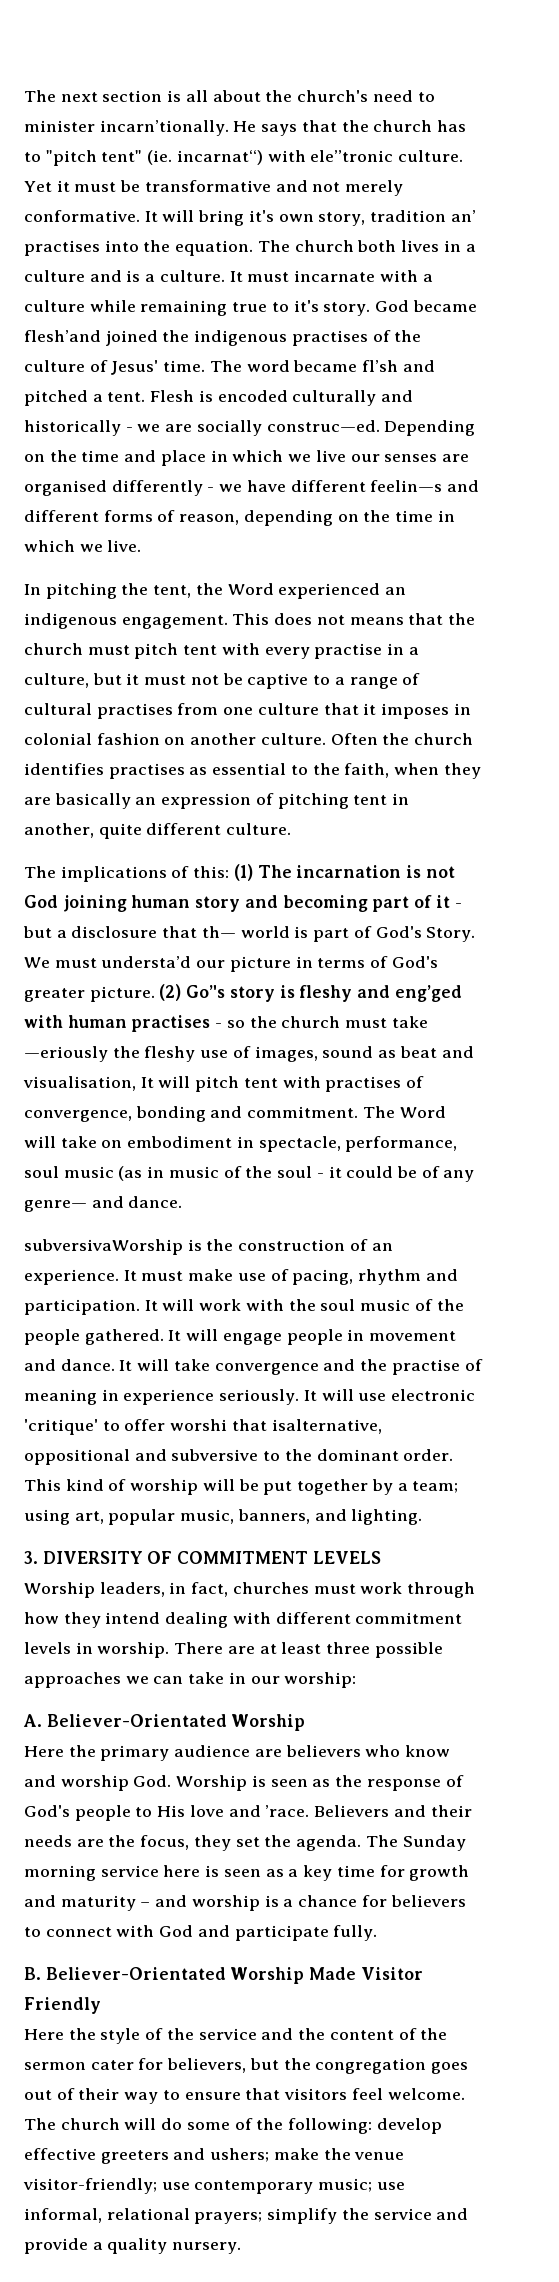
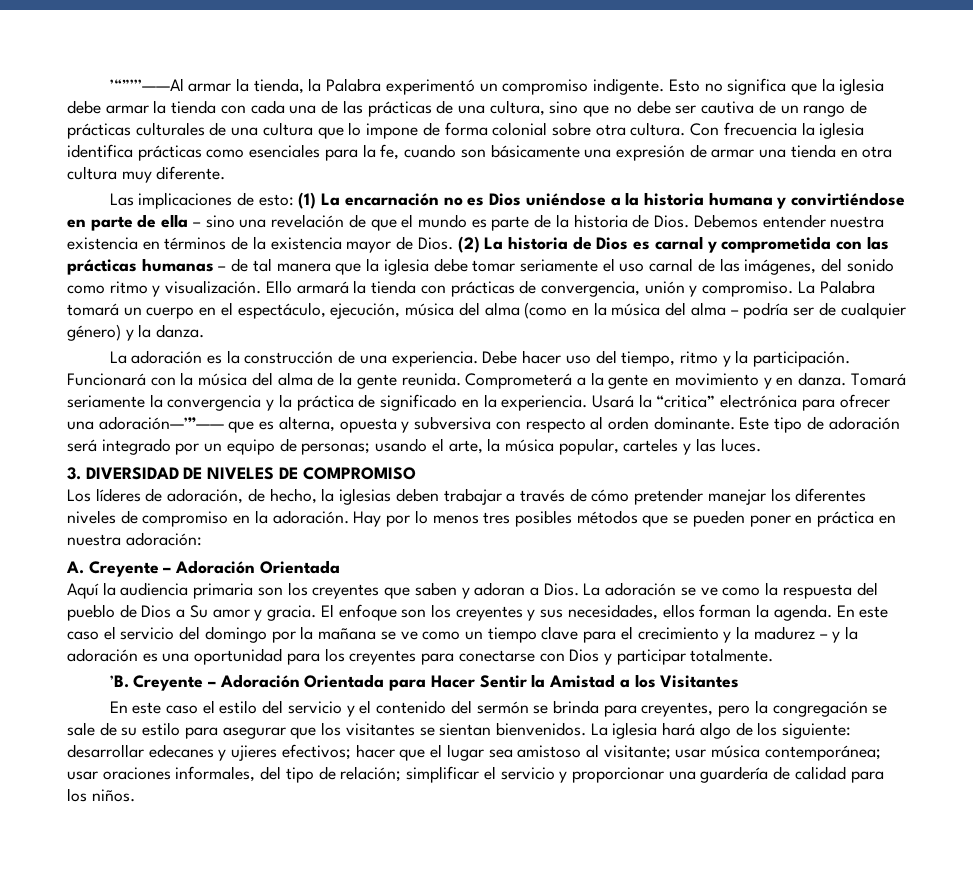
[24,90,435,102] [24,120,467,136] [24,150,464,166] [24,180,404,196] [24,210,476,226] [24,240,476,256] [24,270,433,282] [24,300,477,316] [24,330,422,346] [24,360,435,375] [24,390,414,406] [24,420,476,436] [24,450,469,466] [24,480,480,496] [24,510,455,526] [24,540,142,552] [24,583,407,599] [24,613,476,629] [24,643,419,659] [24,673,421,689] [24,703,471,719] [24,733,474,745] [24,763,481,779] [24,793,410,809] [24,823,292,839] [24,864,455,882] [24,895,462,912] [23,926,476,942] [24,956,438,972] [24,984,462,1002] [24,1015,428,1032] [24,1046,474,1062] [23,1076,425,1092] [24,1106,446,1122] [24,1136,458,1152] [24,1166,475,1182] [24,1196,183,1212] [24,1239,393,1255] [24,1269,458,1285] [24,1299,464,1315] [24,1329,457,1345] [24,1359,483,1375] [24,1389,476,1405] [24,1419,382,1435] [24,1449,454,1465] [24,1479,459,1495] [24,1509,423,1525] [24,1551,381,1564] [24,1582,476,1598] [24,1612,463,1628] [24,1642,443,1658] [24,1672,357,1688] [23,1714,306,1731] [24,1745,451,1761] [24,1775,464,1791] [24,1805,472,1821] [24,1835,466,1851] [24,1865,470,1881] [24,1895,466,1911] [24,1925,378,1941] [24,1967,423,1984] [24,1997,101,2014] [24,2028,448,2044] [24,2058,469,2074] [24,2088,465,2104] [24,2118,442,2134] [24,2148,405,2164] [23,2178,405,2194] [24,2208,469,2224] [24,2238,242,2254] The next section is all about the church's need to minister incarn’tionally. He says that the church has to "pitch tent" (ie. incarnat“) with ele”tronic culture. Yet it must be transformative and not merely conformative. It will bring it's own story, tradition an’ practises into the equation. The church both lives in a culture and is a culture. It must incarnate with a culture while remaining true to it's story. God became flesh’and joined the indigenous practises of the culture of Jesus' time. The word became fl’sh and pitched a tent. Flesh is encoded culturally and historically - we are socially construc—ed. Depending on the time and place in which we live our senses are organised differently - we have different feelin—s and different forms of reason, depending on the time in which we live. // In pitching the tent, the Word experienced an indigenous engagement. This does not means that the church must pitch tent with every practise in a culture, but it must not be captive to a range of cultural practises from one culture that it imposes in colonial fashion on another culture. Often the church identifies practises as essential to the faith, when they are basically an expression of pitching tent in another, quite different culture. // The implications of this: (1) The incarnation is not God joining human story and becoming part of it - but a disclosure that th— world is part of God's Story. We must understa’d our picture in terms of God's greater picture. (2) Go’'s story is fleshy and eng’ged with human practises - so the church must take —eriously the fleshy use of images, sound as beat and visualisation, It will pitch tent with practises of convergence, bonding and commitment. The Word will take on embodiment in spectacle, performance, soul music (as in music of the soul - it could be of any genre— and dance. // subversivaWorship is the construction of an experience. It must make use of pacing, rhythm and participation. It will work with the soul music of the people gathered. It will engage people in movement and dance. It will take convergence and the practise of meaning in experience seriously. It will use electronic 'critique' to offer worshi that isalternative, oppositional and subversive to the dominant order. This kind of worship will be put together by a team; using art, popular music, banners, and lighting. // 3. DIVERSITY OF COMMITMENT LEVELS // Worship leaders, in fact, churches must work through how they intend dealing with different commitment levels in worship. There are at least three possible approaches we can take in our worship: // A. Believer-Orientated Worship // Here the primary audience are believers who know and worship God. Worship is seen as the response of God's people to His love and ’race. Believers and their needs are the focus, they set the agenda. The Sunday morning service here is seen as a key time for growth and maturity – and worship is a chance for believers to connect with God and participate fully. // B. Believer-Orientated Worship Made Visitor Friendly // Here the style of the service and the content of the sermon cater for believers, but the congregation goes out of their way to ensure that visitors feel welcome. The church will do some of the following: develop effective greeters and ushers; make the venue visitor-friendly; use contemporary music; use informal, relational prayers; simplify the service and provide a quality nursery. -> [109,78,885,95] [67,100,867,117] [67,122,865,139] [67,144,893,161] [67,166,226,183] [109,192,906,209] [67,214,885,231] [67,236,889,253] [67,258,894,275] [67,280,875,297] [67,302,906,319] [67,324,205,341] [109,350,851,367] [67,372,906,389] [67,394,890,411] [67,416,900,433] [67,438,761,455] [67,467,416,480] [67,488,867,505] [67,510,896,527] [67,532,202,546] [66,560,340,577] [67,582,878,599] [67,604,889,621] [67,626,858,643] [67,648,774,665] [109,674,740,691] [109,700,888,717] [67,722,852,739] [67,744,881,761] [67,766,884,783] [67,788,135,802] ’“”’’’——Al armar la tienda, la Palabra experimentó un compromiso indigente. Esto no significa que la iglesia debe armar la tienda con cada una de las prácticas de una cultura, sino que no debe ser cautiva de un rango de prácticas culturales de una cultura que lo impone de forma colonial sobre otra cultura. Con frecuencia la iglesia identifica prácticas como esenciales para la fe, cuando son básicamente una expresión de armar una tienda en otra cultura muy diferente. // Las implicaciones de esto: (1) La encarnación no es Dios uniéndose a la historia humana y convirtiéndose en parte de ella – sino una revelación de que el mundo es parte de la historia de Dios. Debemos entender nuestra existencia en términos de la existencia mayor de Dios. (2) La historia de Dios es carnal y comprometida con las prácticas humanas – de tal manera que la iglesia debe tomar seriamente el uso carnal de las imágenes, del sonido como ritmo y visualización. Ello armará la tienda con prácticas de convergencia, unión y compromiso. La Palabra tomará un cuerpo en el espectáculo, ejecución, música del alma (como en la música del alma – podría ser de cualquier género) y la danza. // La adoración es la construcción de una experiencia. Debe hacer uso del tiempo, ritmo y la participación. Funcionará con la música del alma de la gente reunida. Comprometerá a la gente en movimiento y en danza. Tomará seriamente la convergencia y la práctica de significado en la experiencia. Usará la “critica” electrónica para ofrecer una adoración—’’’—— que es alterna, opuesta y subversiva con respecto al orden dominante. Este tipo de adoración será integrado por un equipo de personas; usando el arte, la música popular, carteles y las luces. // 3. DIVERSIDAD DE NIVELES DE COMPROMISO // Los líderes de adoración, de hecho, la iglesias deben trabajar a través de cómo pretender manejar los diferentes niveles de compromiso en la adoración. Hay por lo menos tres posibles métodos que se pueden poner en práctica en nuestra adoración: // A. Creyente – Adoración Orientada // Aquí la audiencia primaria son los creyentes que saben y adoran a Dios. La adoración se ve como la respuesta del pueblo de Dios a Su amor y gracia. El enfoque son los creyentes y sus necesidades, ellos forman la agenda. En este caso el servicio del domingo por la mañana se ve como un tiempo clave para el crecimiento y la madurez – y la adoración es una oportunidad para los creyentes para conectarse con Dios y participar totalmente. // ’B. Creyente – Adoración Orientada para Hacer Sentir la Amistad a los Visitantes // En este caso el estilo del servicio y el contenido del sermón se brinda para creyentes, pero la congregación se sale de su estilo para asegurar que los visitantes se sientan bienvenidos. La iglesia hará algo de los siguiente: desarrollar edecanes y ujieres efectivos; hacer que el lugar sea amistoso al visitante; usar música contemporánea; usar oraciones informales, del tipo de relación; simplificar el servicio y proporcionar una guardería de calidad para los niños.

